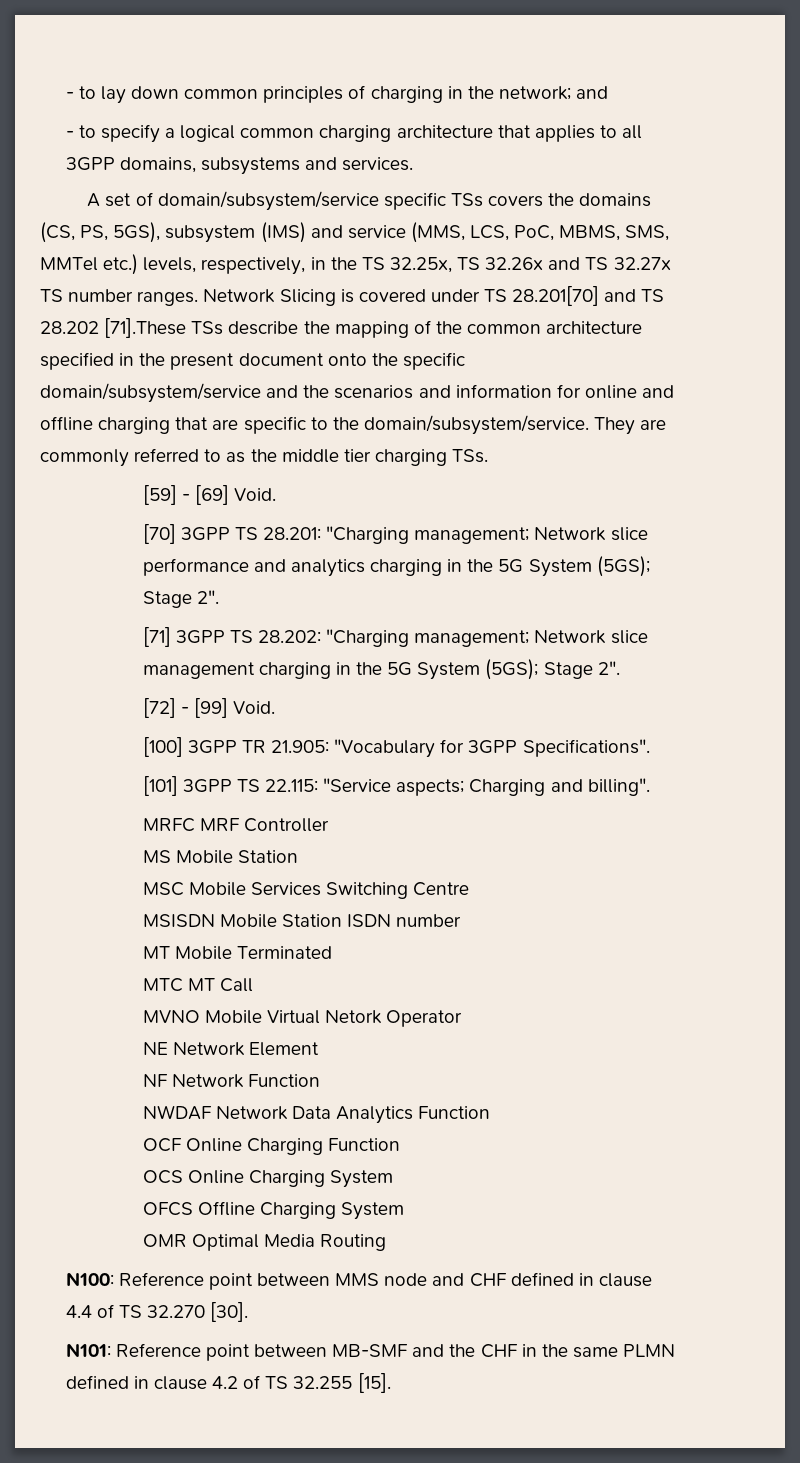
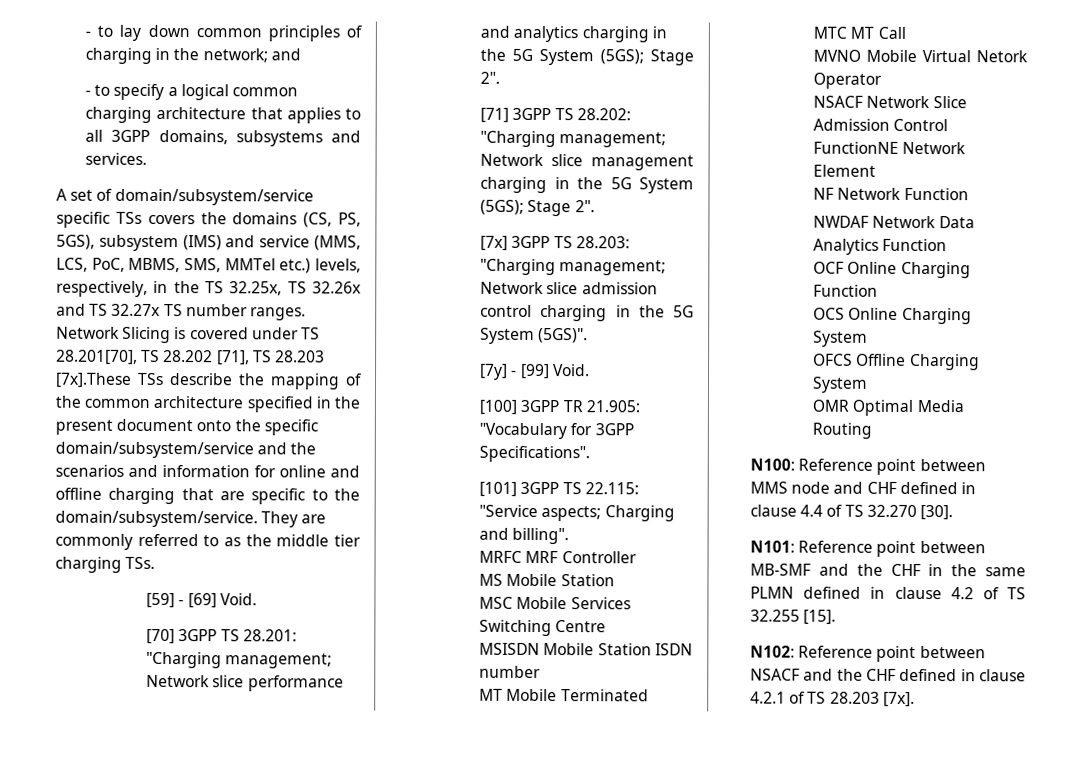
[512,286,665,306] [40,318,187,338] 28.201[70] and TS 28.202 [71].These -> [56,349,325,366] [55,372,132,388] 28.201[70], TS 28.202 [71], TS 28.203 [7x].These
[142,698,176,718] [72] -> [480,235,630,251] [480,258,667,276] [480,281,658,295] [480,304,694,322] [480,327,589,344] [480,363,509,380] [7x] 3GPP TS 28.203: "Charging management; Network slice admission control charging in the 5G System (5GS)". // [7y]
[142,1042,168,1055] NE -> [813,95,967,109] [813,118,949,132] [813,141,900,154] NSACF Network Slice Admission Control FunctionNE
(391, 1383) none -> [750,645,986,662] [750,668,1026,682] [750,691,915,707] // N102: Reference point between NSACF and the CHF defined in clause 4.2.1 of TS 28.203 [7x].

